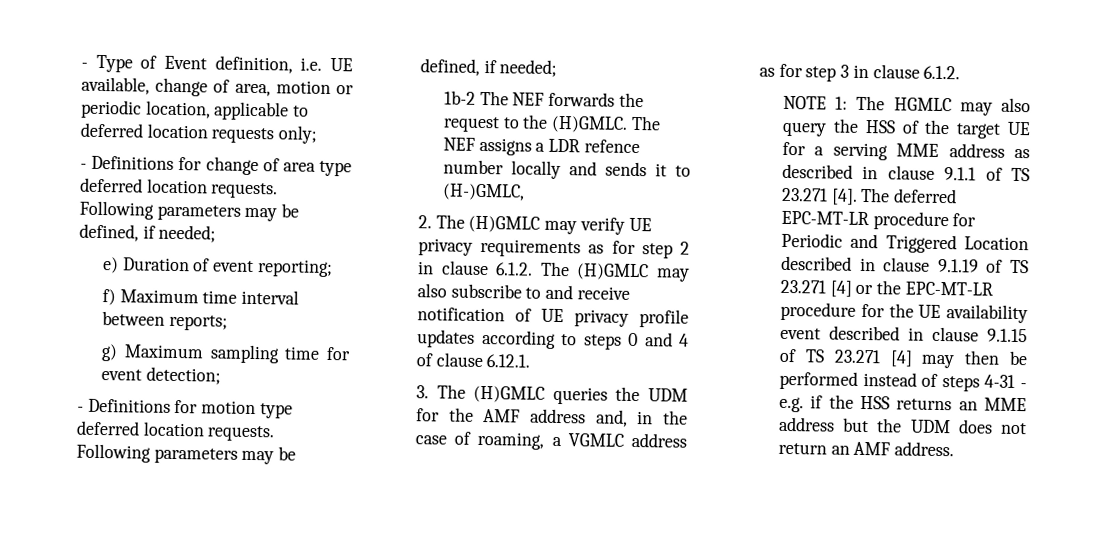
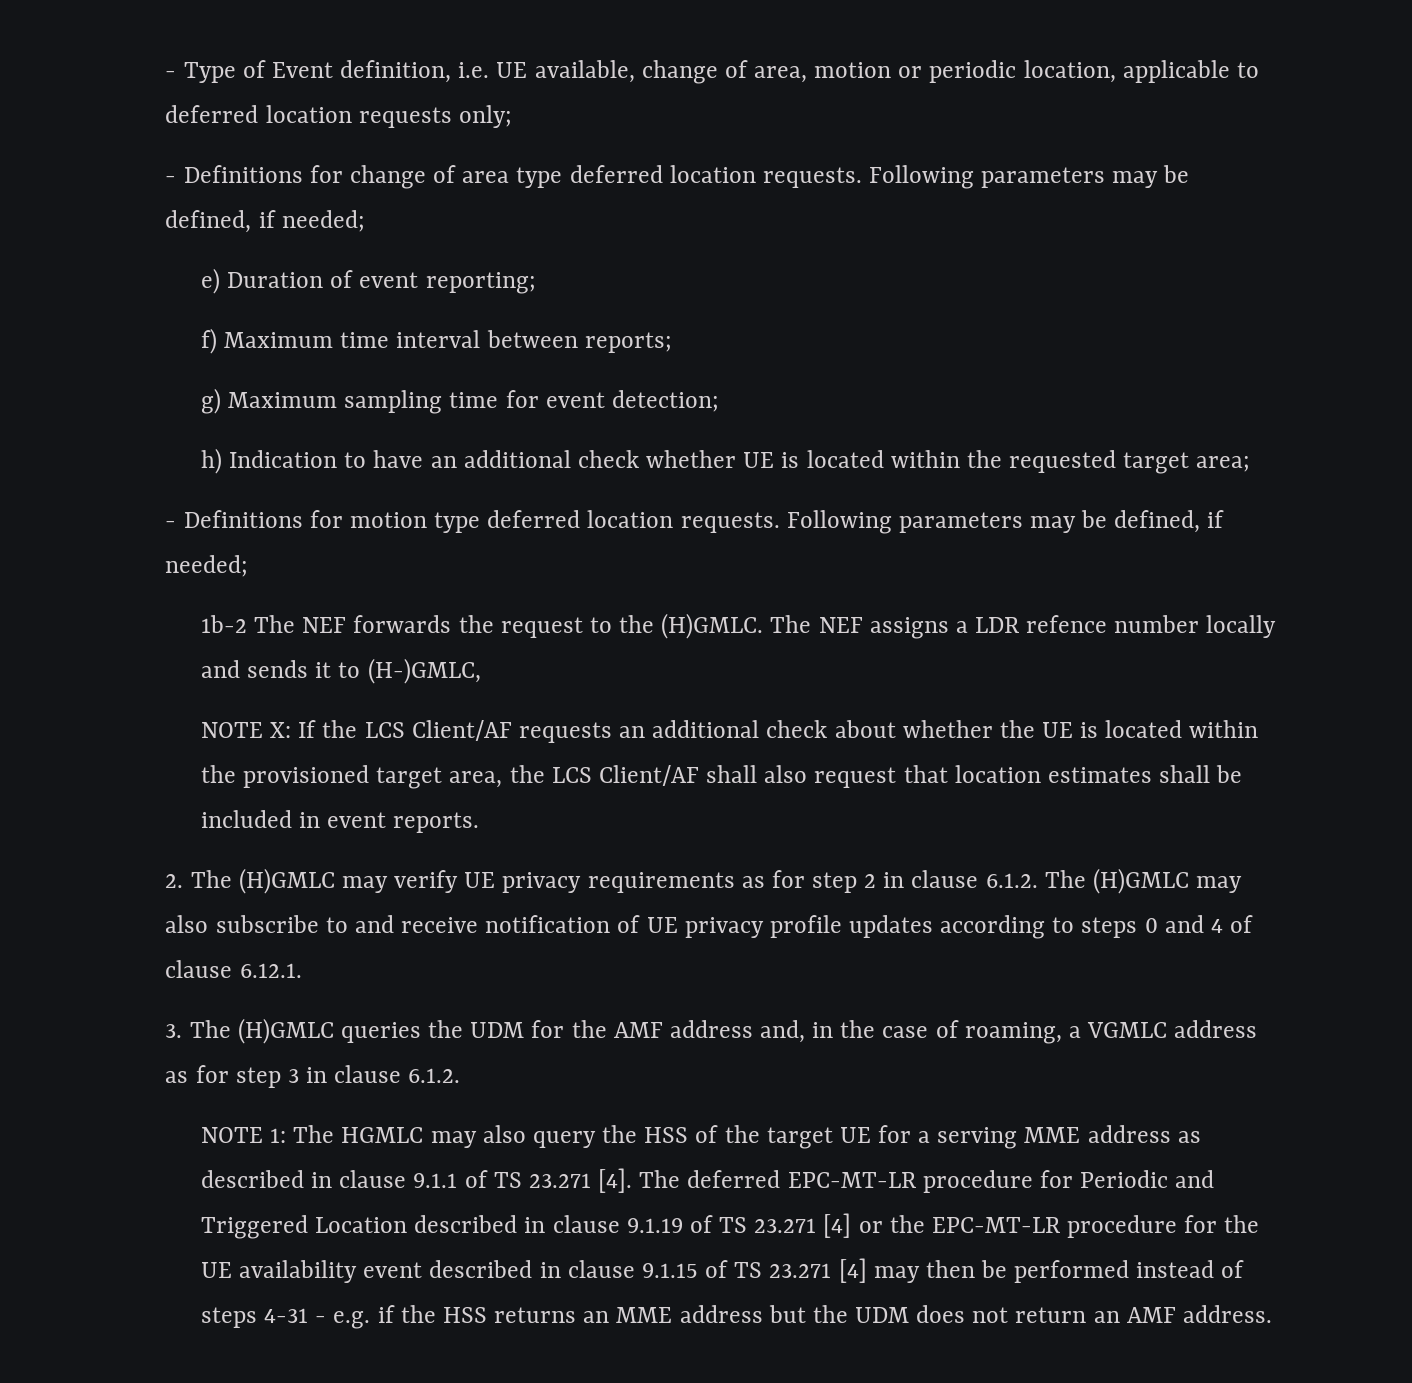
(221, 375) none -> [200,448,1251,474] // h) Indication to have an additional check whether UE is located within the requested target area;
(526, 192) none -> [200,720,1259,743] [200,765,1243,789] [200,810,480,833] // NOTE X: If the LCS Client/AF requests an additional check about whether the UE is located within the provisioned target area, the LCS Client/AF shall also request that location estimates shall be included in event reports.

